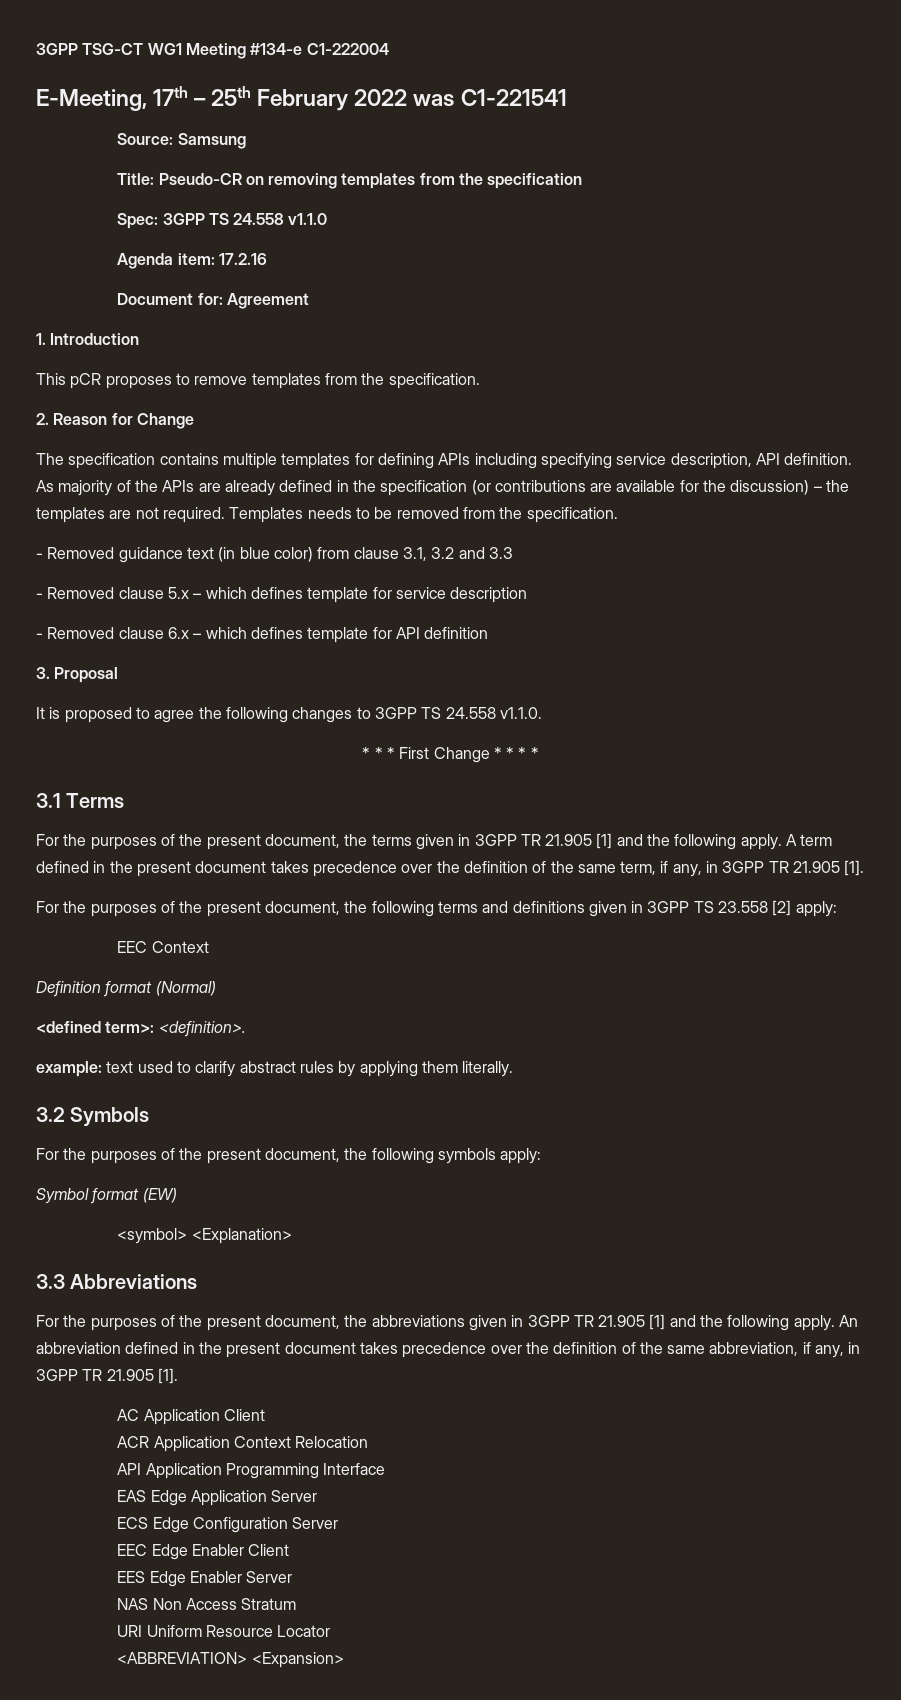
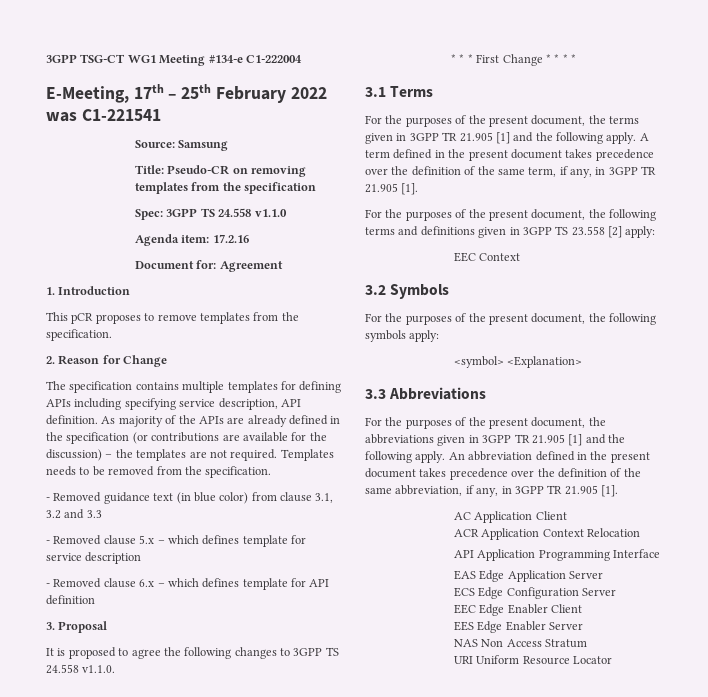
[36,981,216,997] [36,1021,246,1037] [36,1061,514,1077] // Definition format (Normal) // <defined term>: <definition>. // example: text used to clarify abstract rules by applying them literally. -> (521, 257) none
[36,1188,177,1204] // Symbol format (EW) -> (440, 336) none
[117,1652,344,1668] // <ABBREVIATION> <Expansion> -> (613, 660) none

